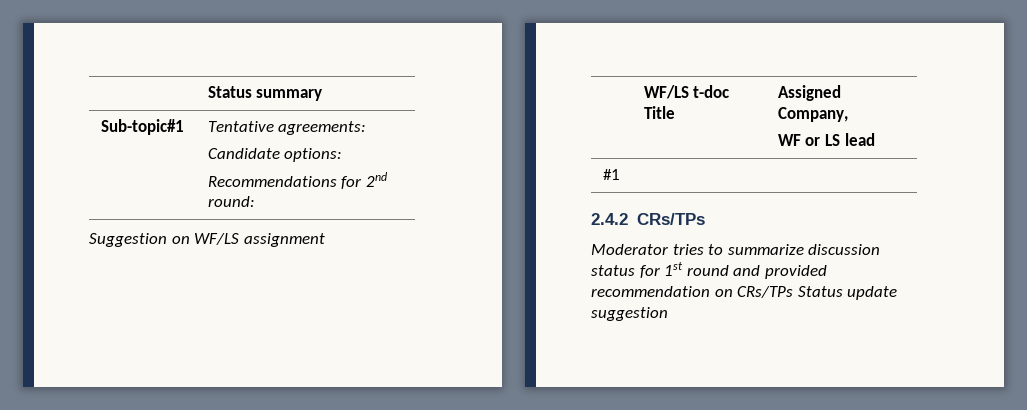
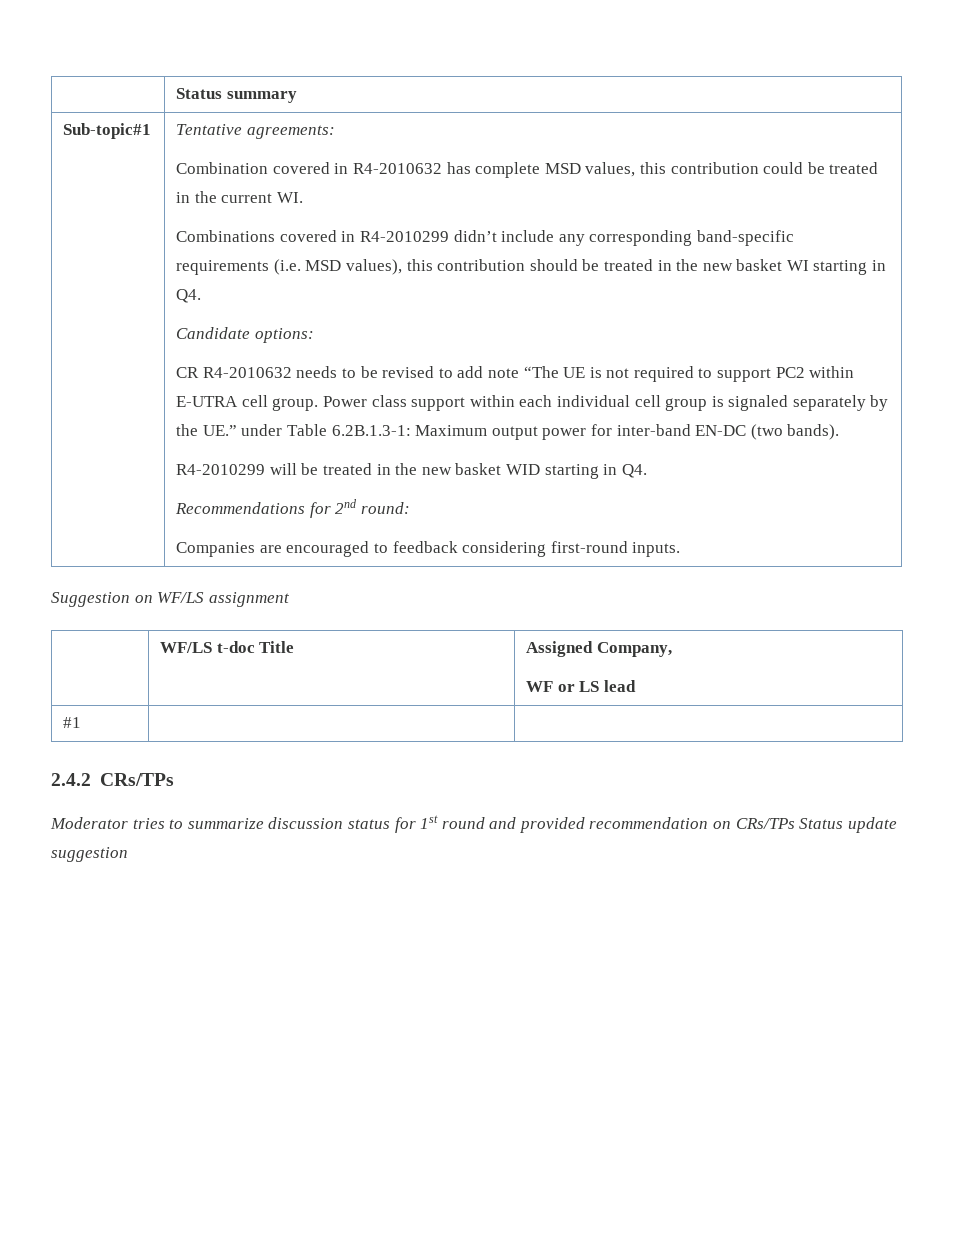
[207,148,343,162] [207,172,388,189] [207,196,255,207] Candidate options: // Recommendations for 2nd round: -> [176,162,879,178] [176,191,303,203] [176,230,794,246] [176,259,887,275] [176,289,202,303] [176,327,314,343] [176,366,855,382] [176,395,889,411] [176,424,840,440] [176,463,647,479] [175,499,410,518] [176,541,681,557] Combination covered in R4-2010632 has complete MSD values, this contribution could be treated in the current WI. // Combinations covered in R4-2010299 didn’t include any corresponding band-specific requirements (i.e. MSD values), this contribution should be treated in the new basket WI starting in Q4. // Candidate options: // CR R4-2010632 needs to be revised to add note “The UE is not required to support PC2 within E-UTRA cell group. Power class support within each individual cell group is signaled separately by the UE.” under Table 6.2B.1.3-1: Maximum output power for inter-band EN-DC (two bands). // R4-2010299 will be treated in the new basket WID starting in Q4. // Recommendations for 2nd round: // Companies are encouraged to feedback considering first-round inputs.

